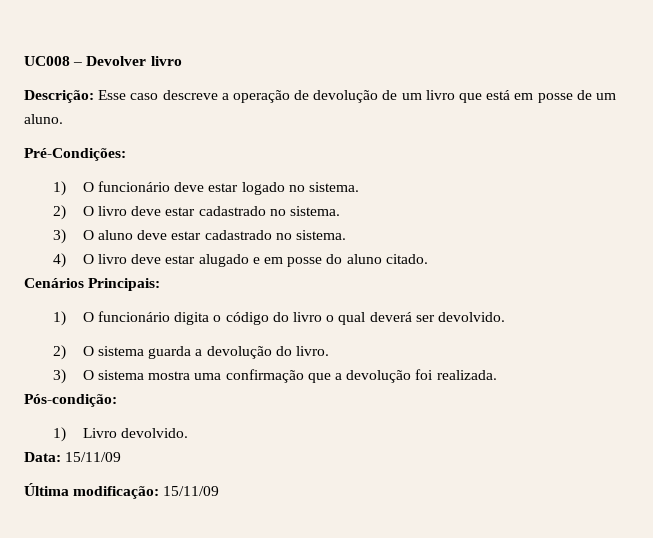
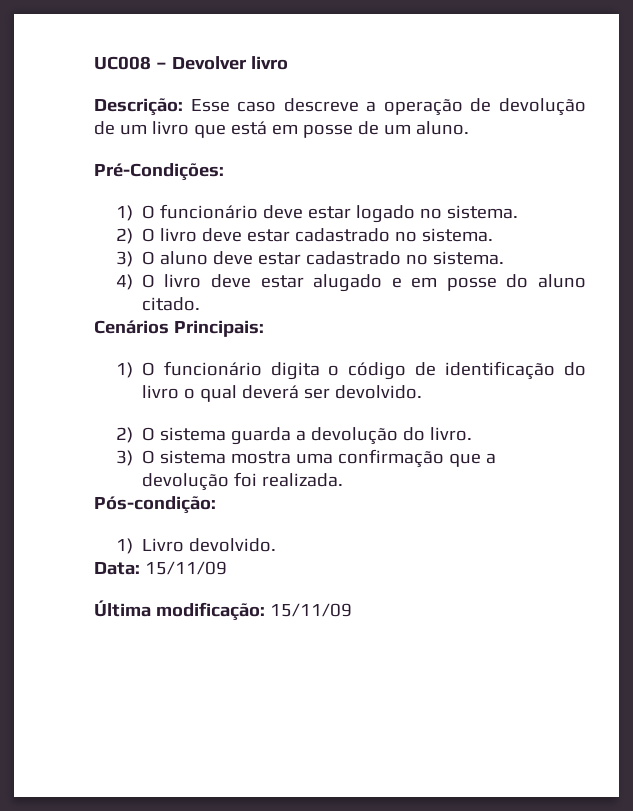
(269, 318) none -> [415,361,556,380] de identificação

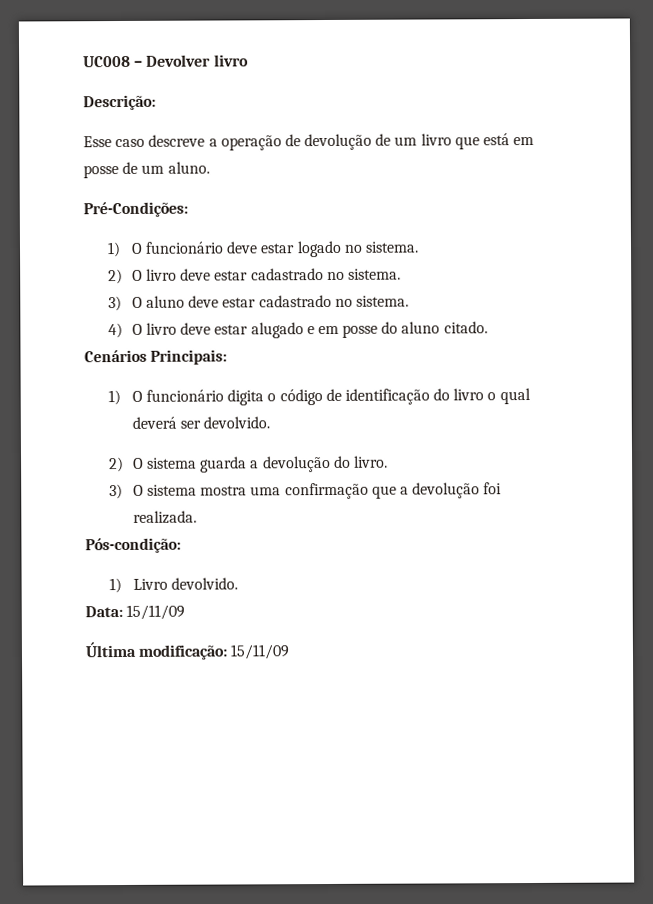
(183, 107) none -> (156, 102) //

